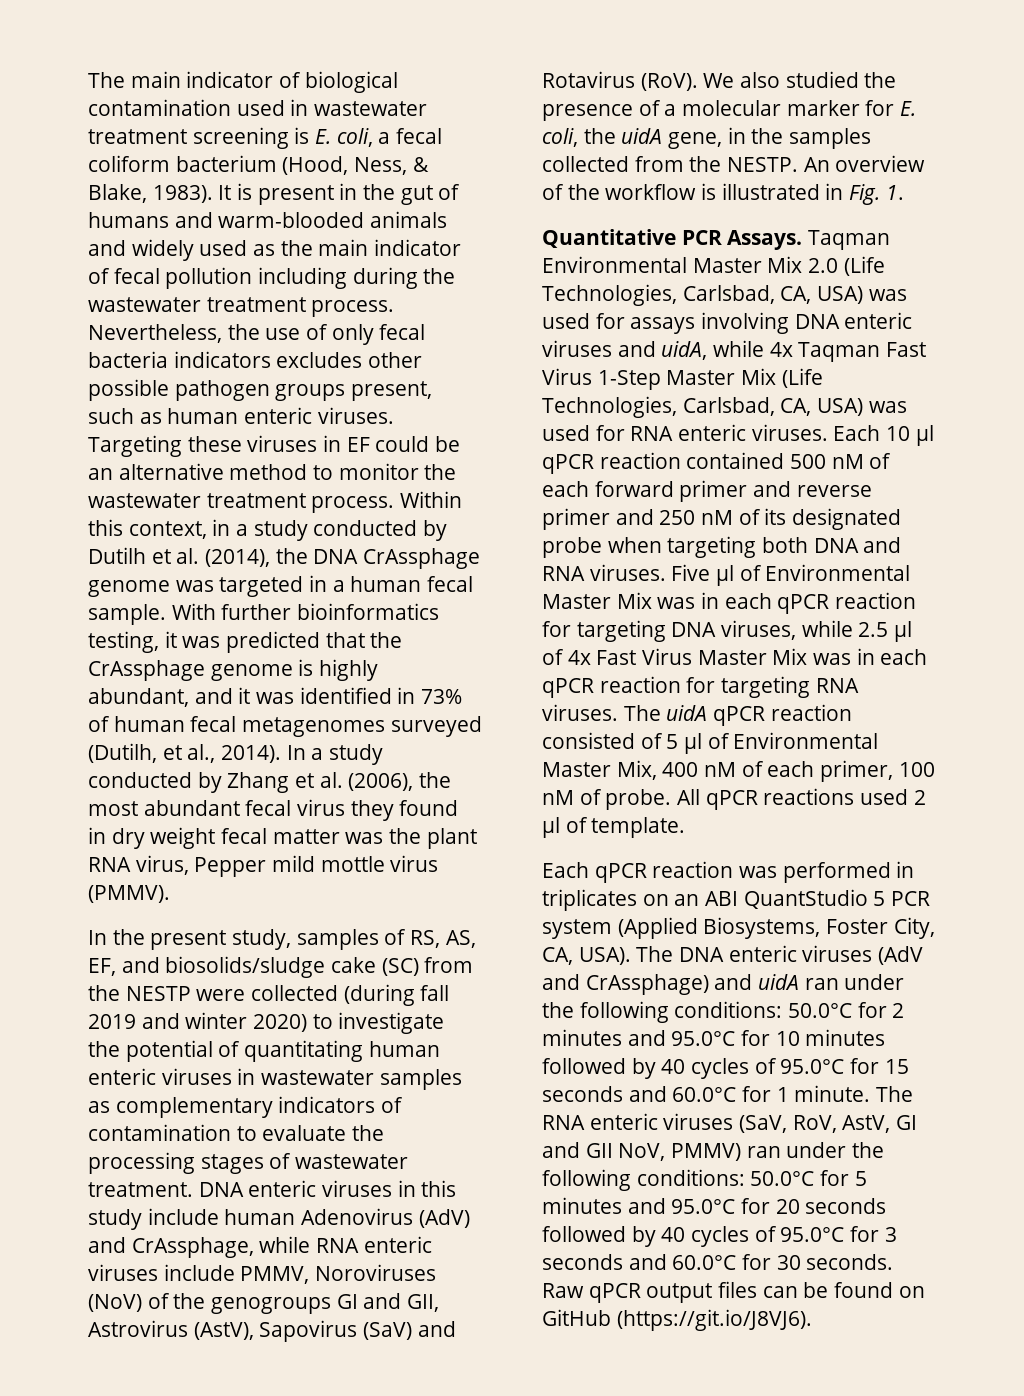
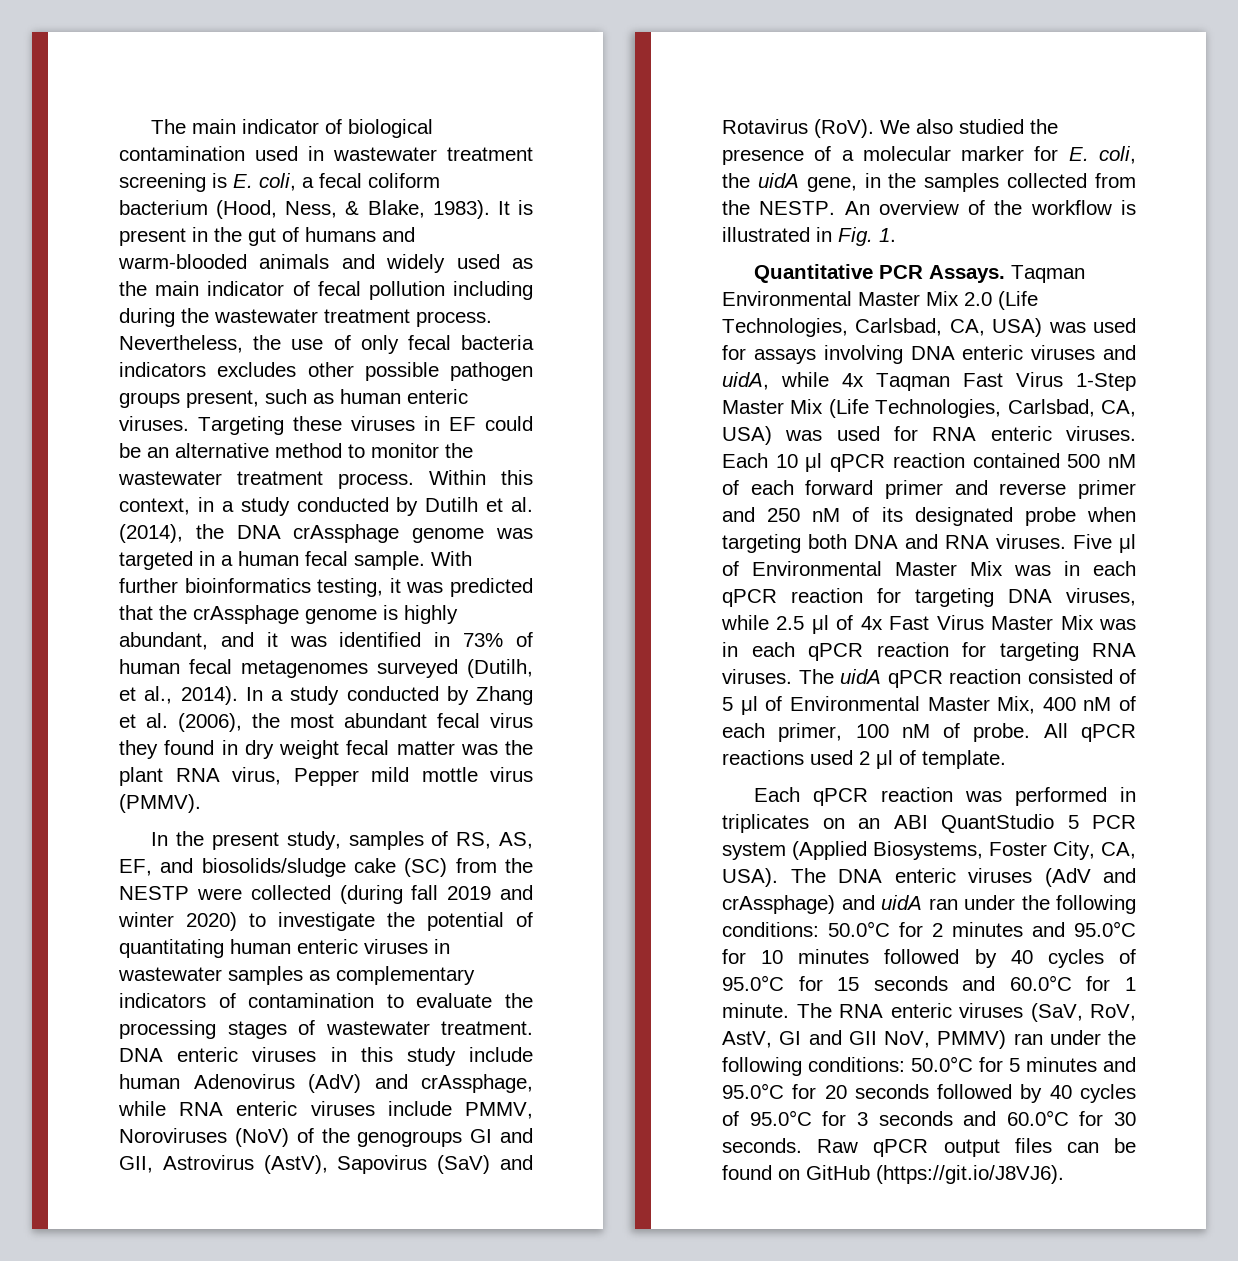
[363,548,481,569] CrAssphage -> [293,524,400,543] crAssphage
[88,660,205,681] CrAssphage -> [193,605,299,624] crAssphage
[131,1237,254,1258] CrAssphage, -> [421,1074,533,1093] crAssphage,
[585,974,709,995] CrAssphage) -> [722,895,835,914] crAssphage)

